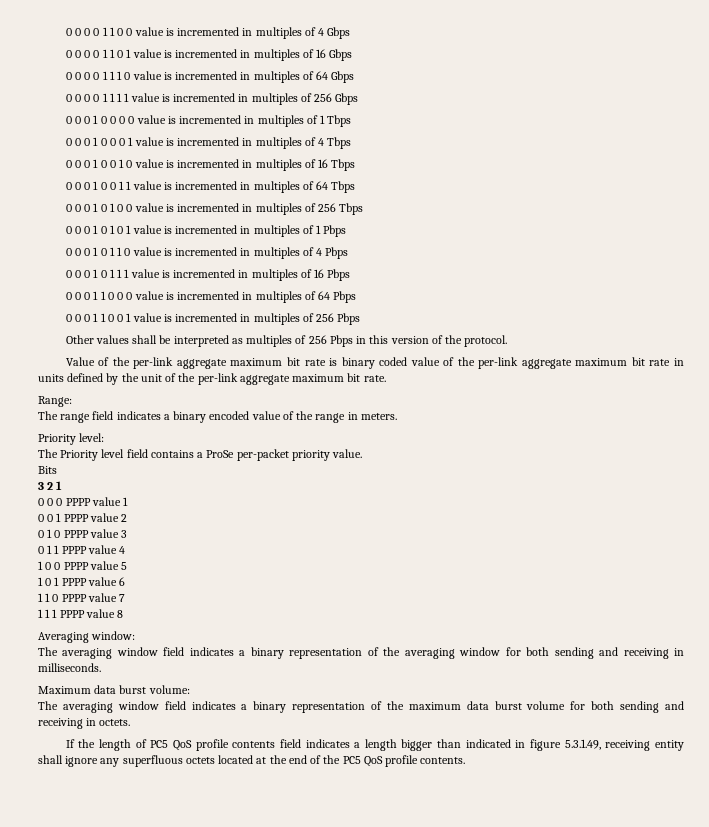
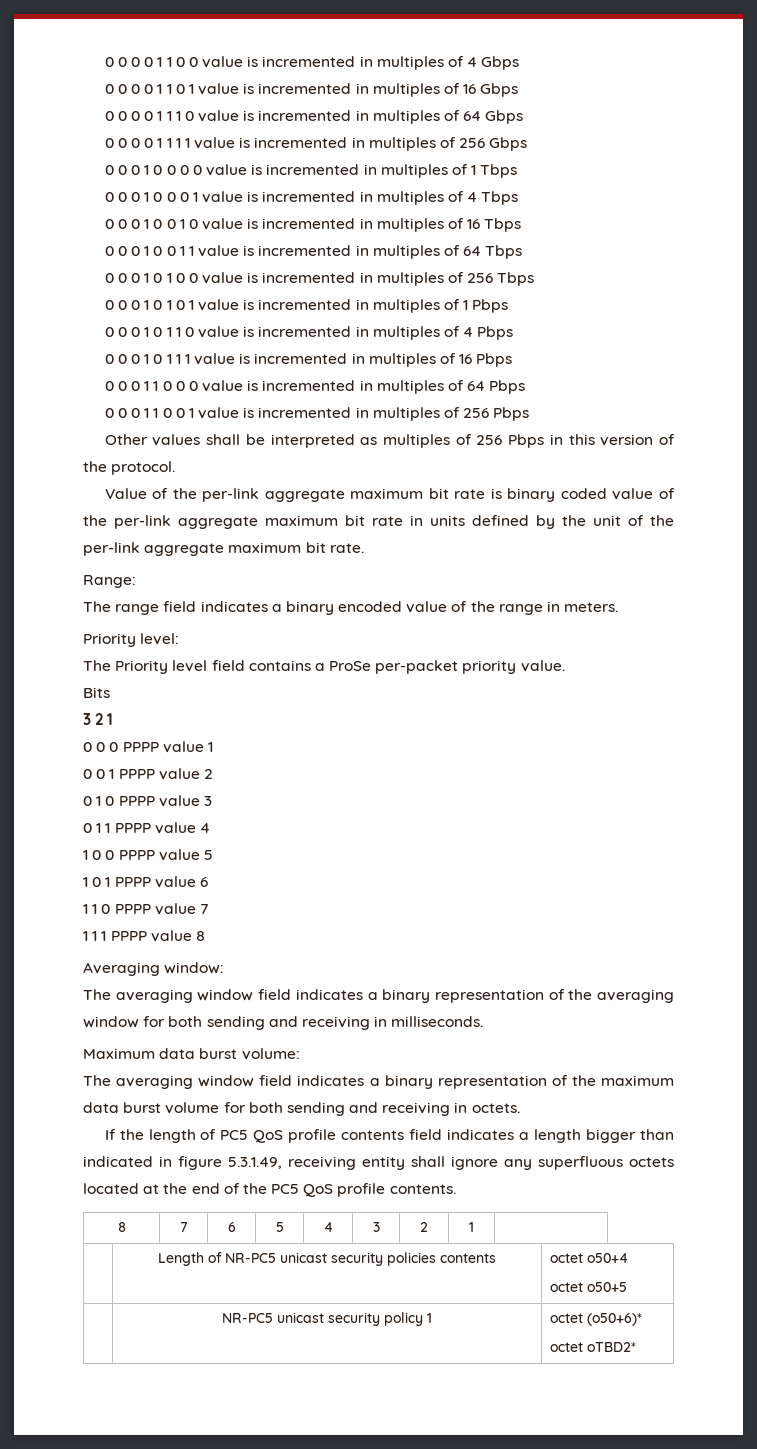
(466, 760) none -> [117,1222,126,1232] [179,1222,188,1232] [227,1222,236,1232] [275,1222,284,1232] [323,1222,333,1232] [372,1222,380,1232] [420,1222,428,1232] [469,1222,474,1232] [158,1252,496,1266] [549,1253,628,1263] [549,1282,627,1292] [222,1312,432,1326] [549,1313,642,1326] [549,1342,636,1352] // 8 | 7 | 6 | 5 | 4 | 3 | 2 | 1 | // | Length of NR-PC5 unicast security policies contents | octet o50+4 // octet o50+5 // | NR-PC5 unicast security policy 1 | octet (o50+6)* // octet oTBD2*

